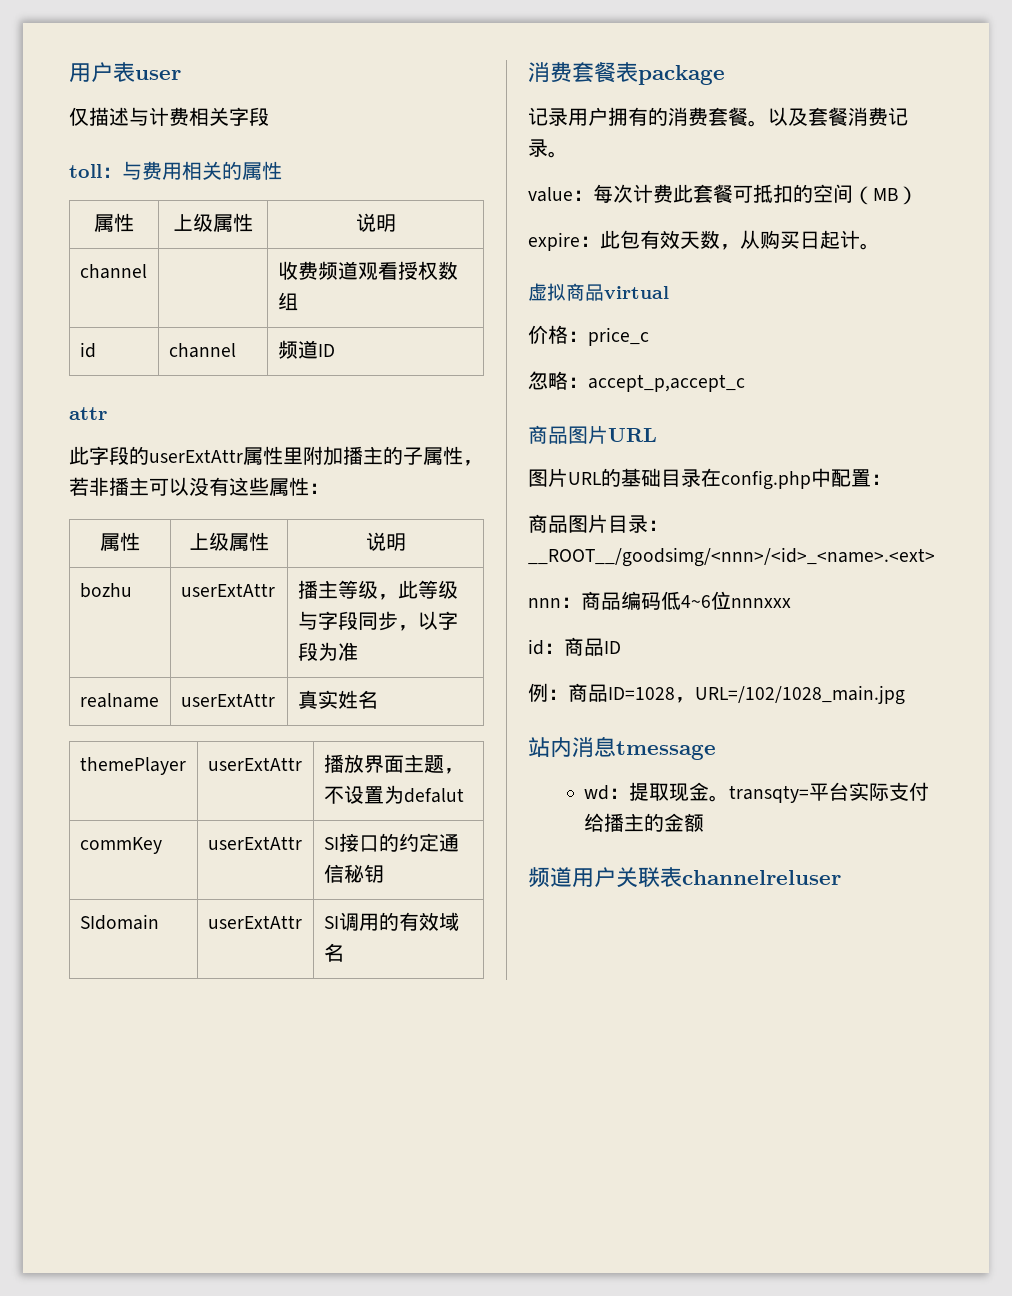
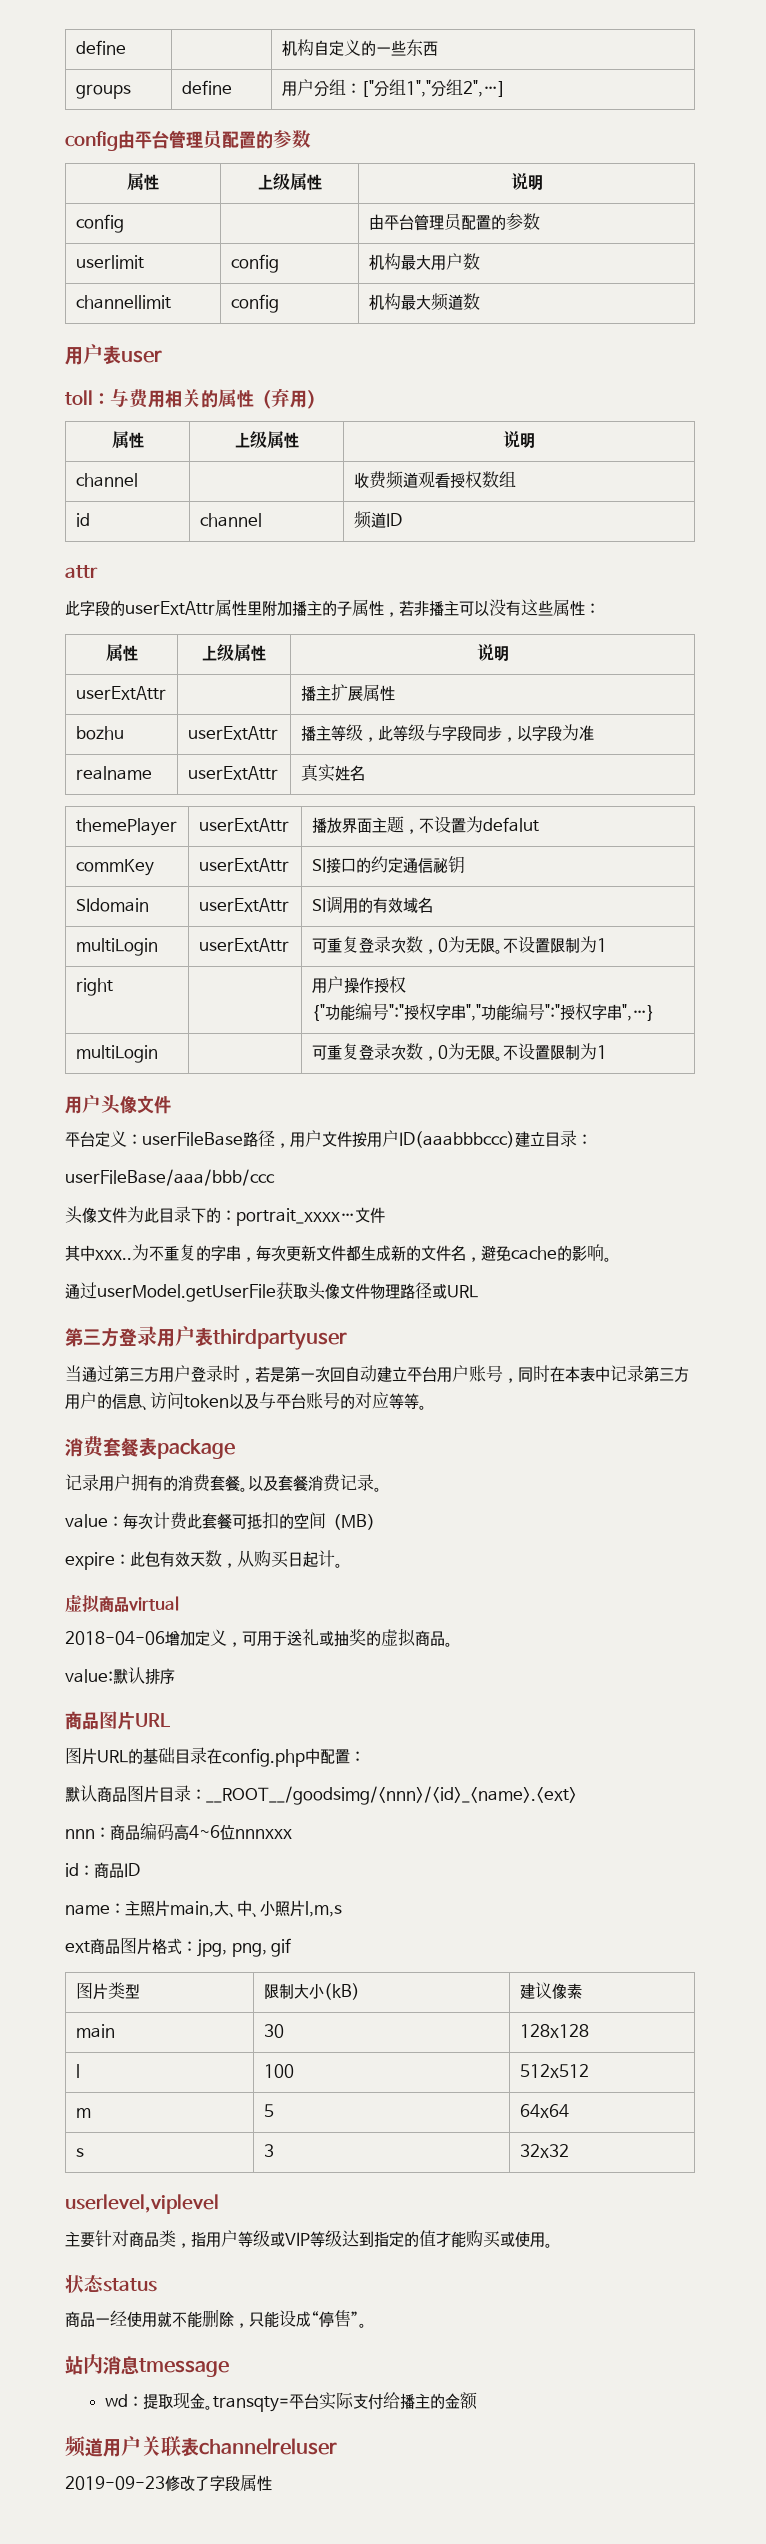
[69,62,181,82] [69,107,269,126] 用户表user // 仅描述与计费相关字段 -> [75,40,126,55] [281,39,438,56] [75,84,131,99] [181,80,232,95] [281,79,506,97] [65,130,311,151] [127,173,159,190] [257,173,322,191] [510,173,543,191] [75,214,124,233] [368,213,540,231] [75,255,144,269] [230,254,279,273] [368,253,480,271] [75,295,171,309] [230,294,279,313] [368,293,480,311] [65,344,162,365] define | | 机构自定义的一些东西 // groups | define | 用户分组：["分组1","分组2",…] // config由平台管理员配置的参数 // 属性 | 上级属性 | 说明 // config | | 由平台管理员配置的参数 // userlimit | config | 机构最大用户数 // channellimit | config | 机构最大频道数 // 用户表user
(282, 170) none -> [254,388,324,409] （弃用）
(406, 542) none -> [75,686,166,700] [300,684,395,701] // userExtAttr | | 播主扩展属性
(344, 952) none -> [75,938,158,956] [198,938,289,952] [311,936,607,954] [75,978,113,996] [311,976,406,994] [311,1003,655,1021] [75,1045,158,1063] [311,1043,607,1061] [65,1094,171,1114] [65,1130,592,1148] [65,1169,275,1186] [65,1206,385,1226] [65,1244,612,1262] [65,1282,478,1302] [65,1326,347,1350] [65,1365,689,1383] [65,1392,427,1411] // multiLogin | userExtAttr | 可重复登录次数，0为无限。不设置限制为1 // right | | 用户操作授权 // {"功能编号":"授权字串","功能编号":"授权字串",…} // multiLogin | | 可重复登录次数，0为无限。不设置限制为1 // 用户头像文件 // 平台定义：userFileBase路径，用户文件按用户ID(aaabbbccc)建立目录： // userFileBase/aaa/bbb/ccc // 头像文件为此目录下的：portrait_xxxx…文件 // 其中xxx..为不重复的字串，每次更新文件都生成新的文件名，避免cache的影响。 // 通过userModel.getUserFile获取头像文件物理路径或URL // 第三方登录用户表thirdpartyuser // 当通过第三方用户登录时，若是第一次回自动建立平台用户账号，同时在本表中记录第三方用户的信息、访问token以及与平台账号的对应等等。
[528,325,649,346] [528,371,745,392] 价格：price_c // 忽略：accept_p,accept_c -> [65,1628,453,1647] [65,1667,175,1685] 2018-04-06增加定义，可用于送礼或抽奖的虚拟商品。 // value:默认排序
(891, 479) none -> [65,1785,97,1802] 默认
[661,591,681,610] 低 -> [174,1824,189,1841] 高
[528,683,905,705] 例：商品ID=1028，URL=/102/1028_main.jpg -> [65,1900,342,1918] [65,1937,292,1957] [75,1982,140,2000] [263,1983,360,2000] [519,1982,582,1999] [75,2024,115,2038] [263,2024,284,2038] [519,2024,589,2038] [75,2064,80,2078] [263,2064,294,2078] [519,2064,589,2078] [75,2108,91,2118] [263,2104,274,2117] [519,2104,569,2118] [75,2148,84,2157] [263,2144,274,2157] [519,2144,569,2158] [65,2194,219,2214] [65,2230,553,2248] [65,2274,157,2293] [65,2309,367,2328] name：主照片main,大、中、小照片l,m,s // ext商品图片格式：jpg, png, gif // 图片类型 | 限制大小(kB) | 建议像素 // main | 30 | 128x128 // l | 100 | 512x512 // m | 5 | 64x64 // s | 3 | 32x32 // userlevel,viplevel // 主要针对商品类，指用户等级或VIP等级达到指定的值才能购买或使用。 // 状态status // 商品一经使用就不能删除，只能设成“停售”。
(841, 877) none -> [65,2474,272,2491] // 2019-09-23修改了字段属性

